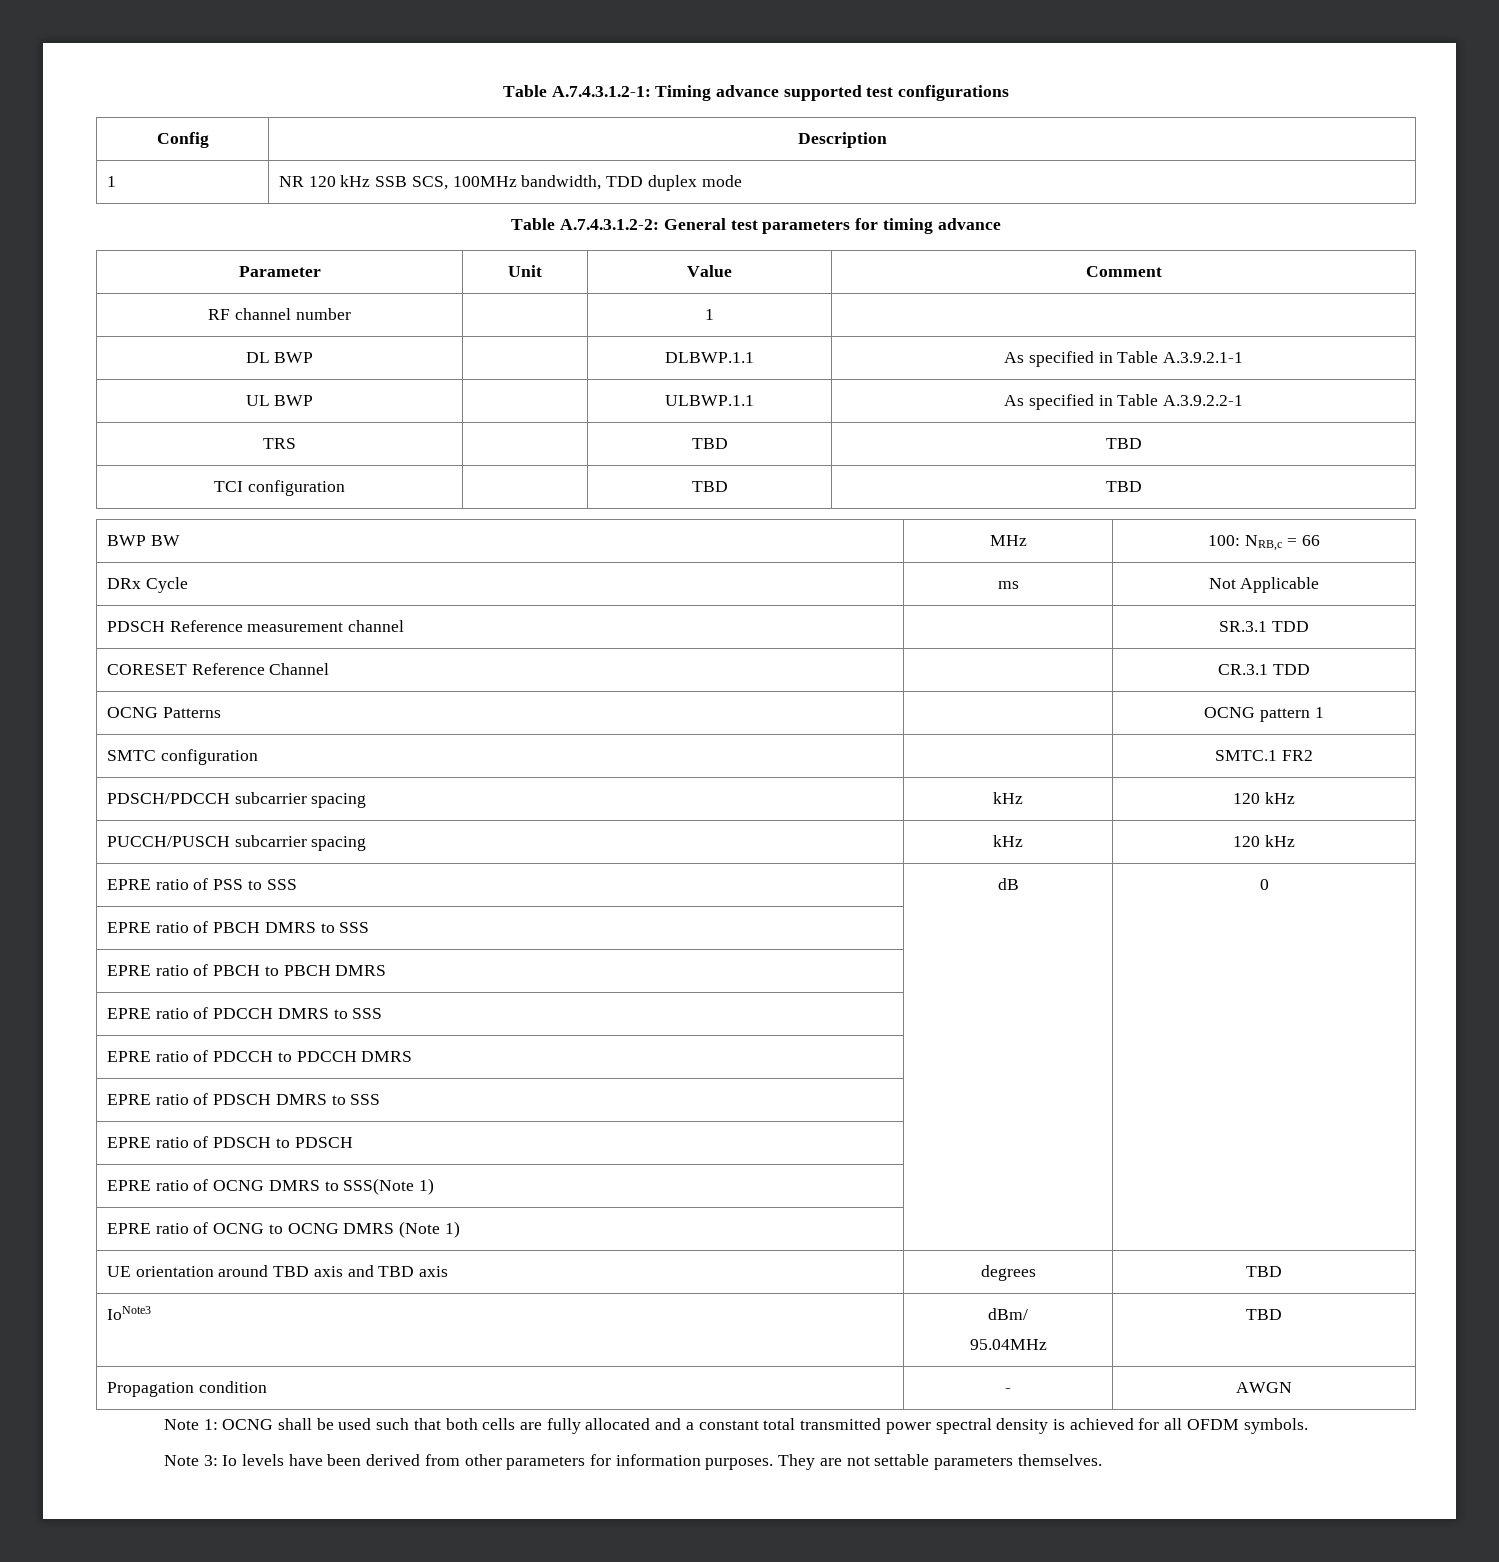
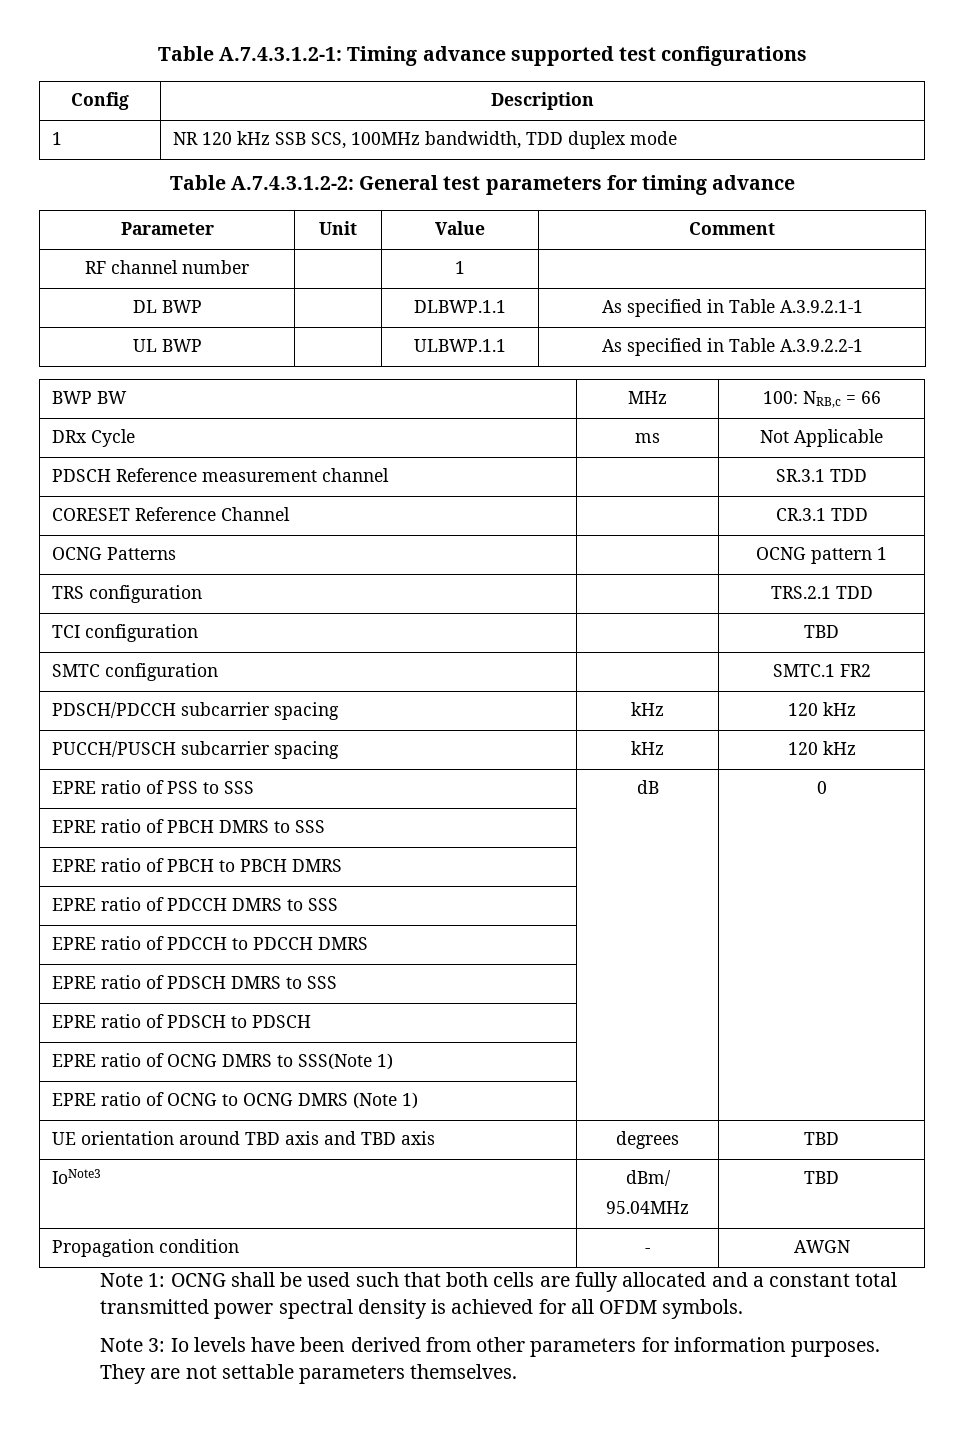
[263,438,296,449] [691,438,728,449] [1105,438,1142,449] [214,480,345,496] [691,481,728,492] [1105,481,1142,492] // TRS | | TBD | TBD // TCI configuration | | TBD | TBD -> (863, 345) none
(1324, 712) none -> [52,585,203,603] [770,586,873,599] [52,624,199,642] [804,625,839,638] // TRS configuration | | TRS.2.1 TDD // TCI configuration | | TBD

